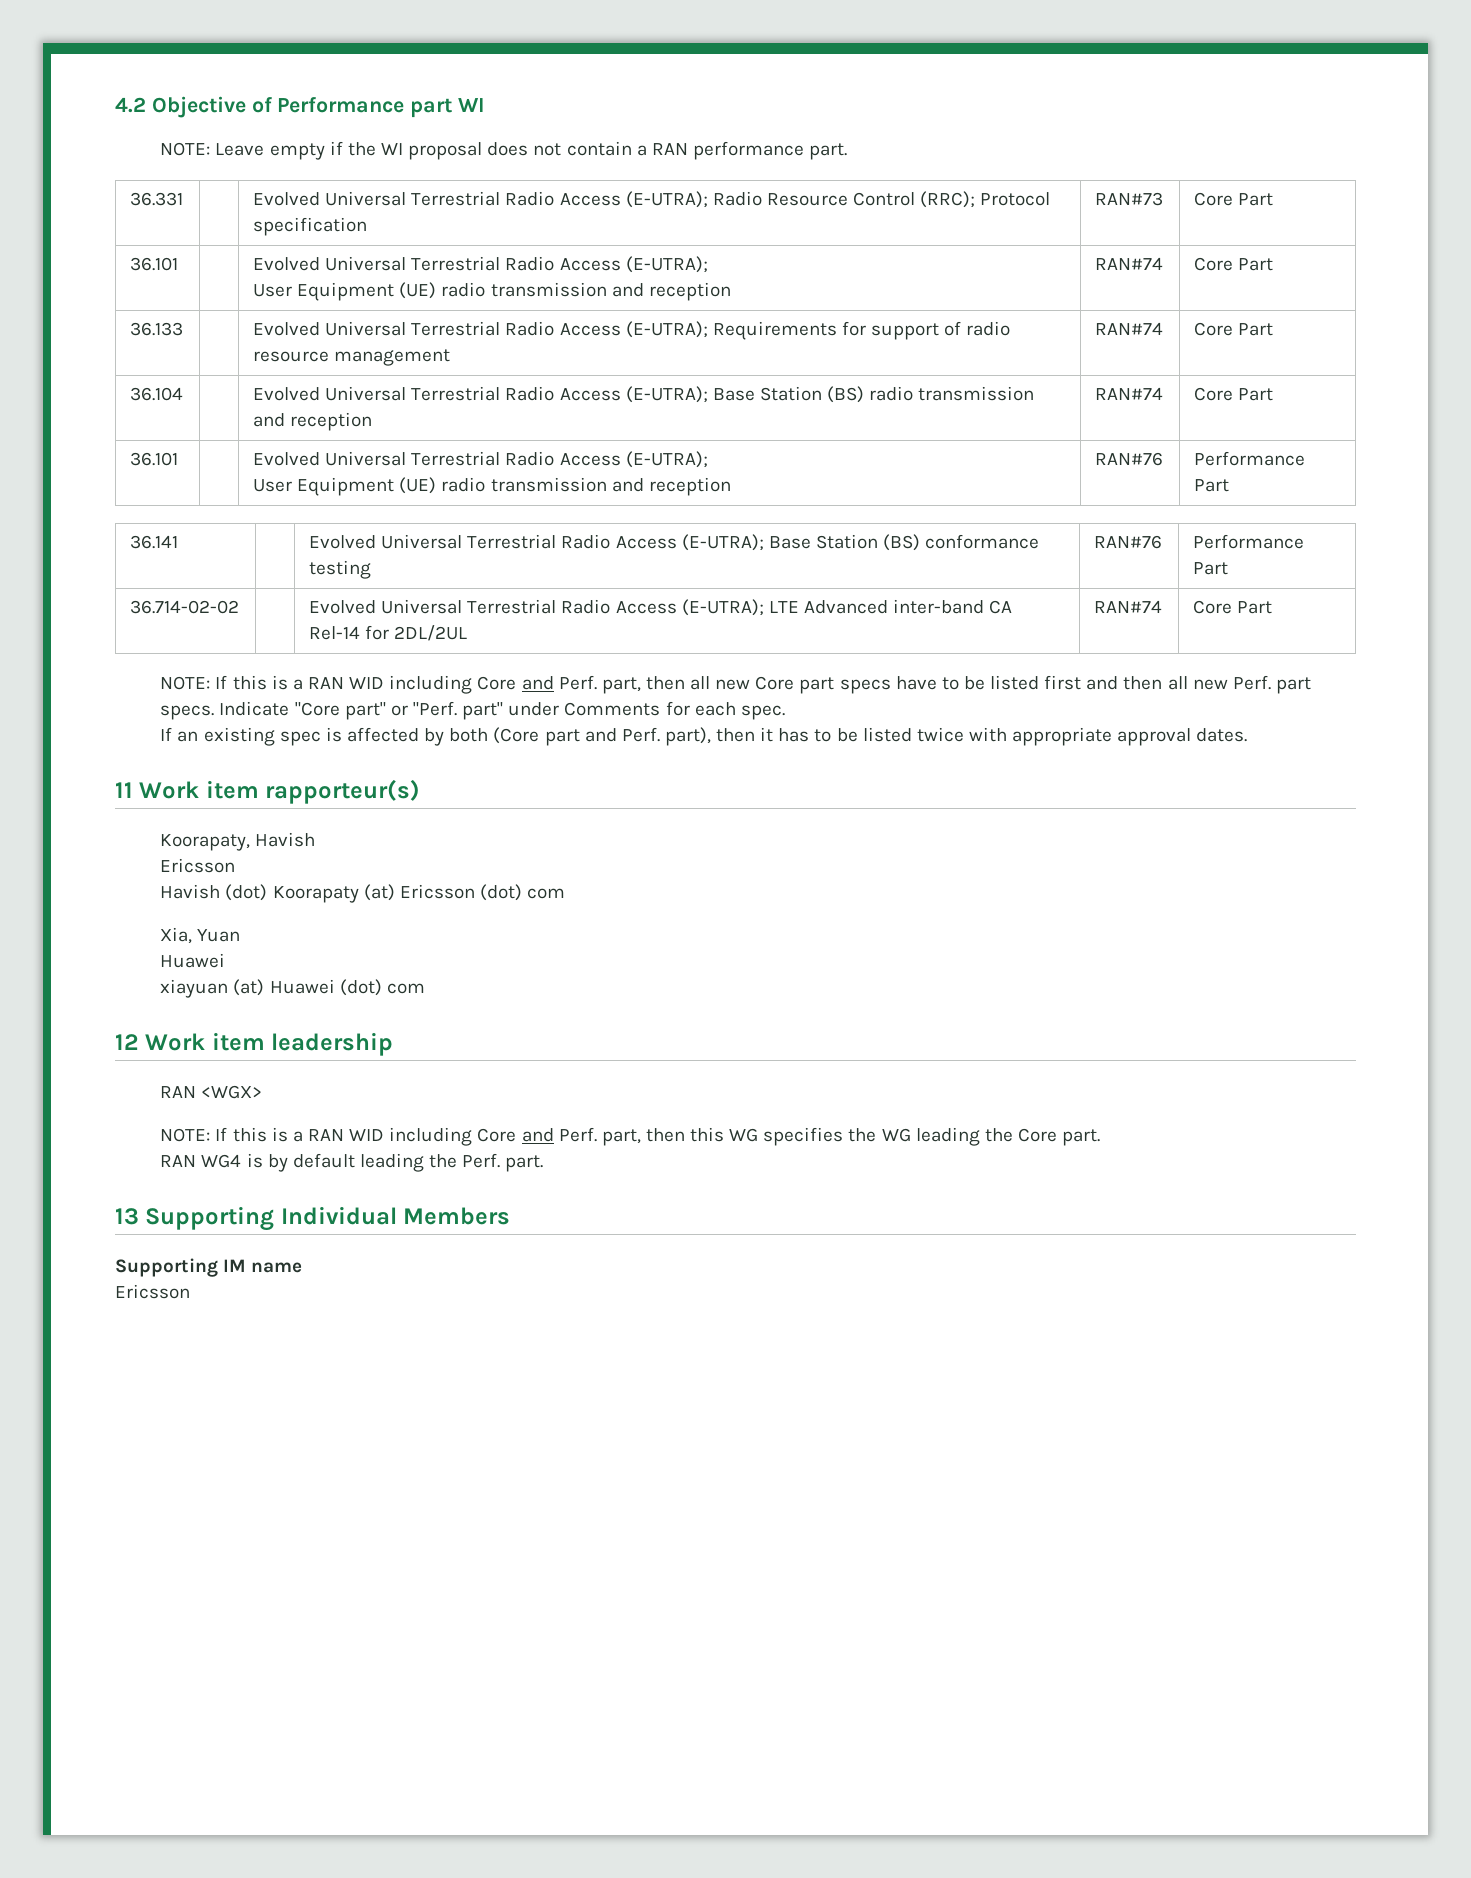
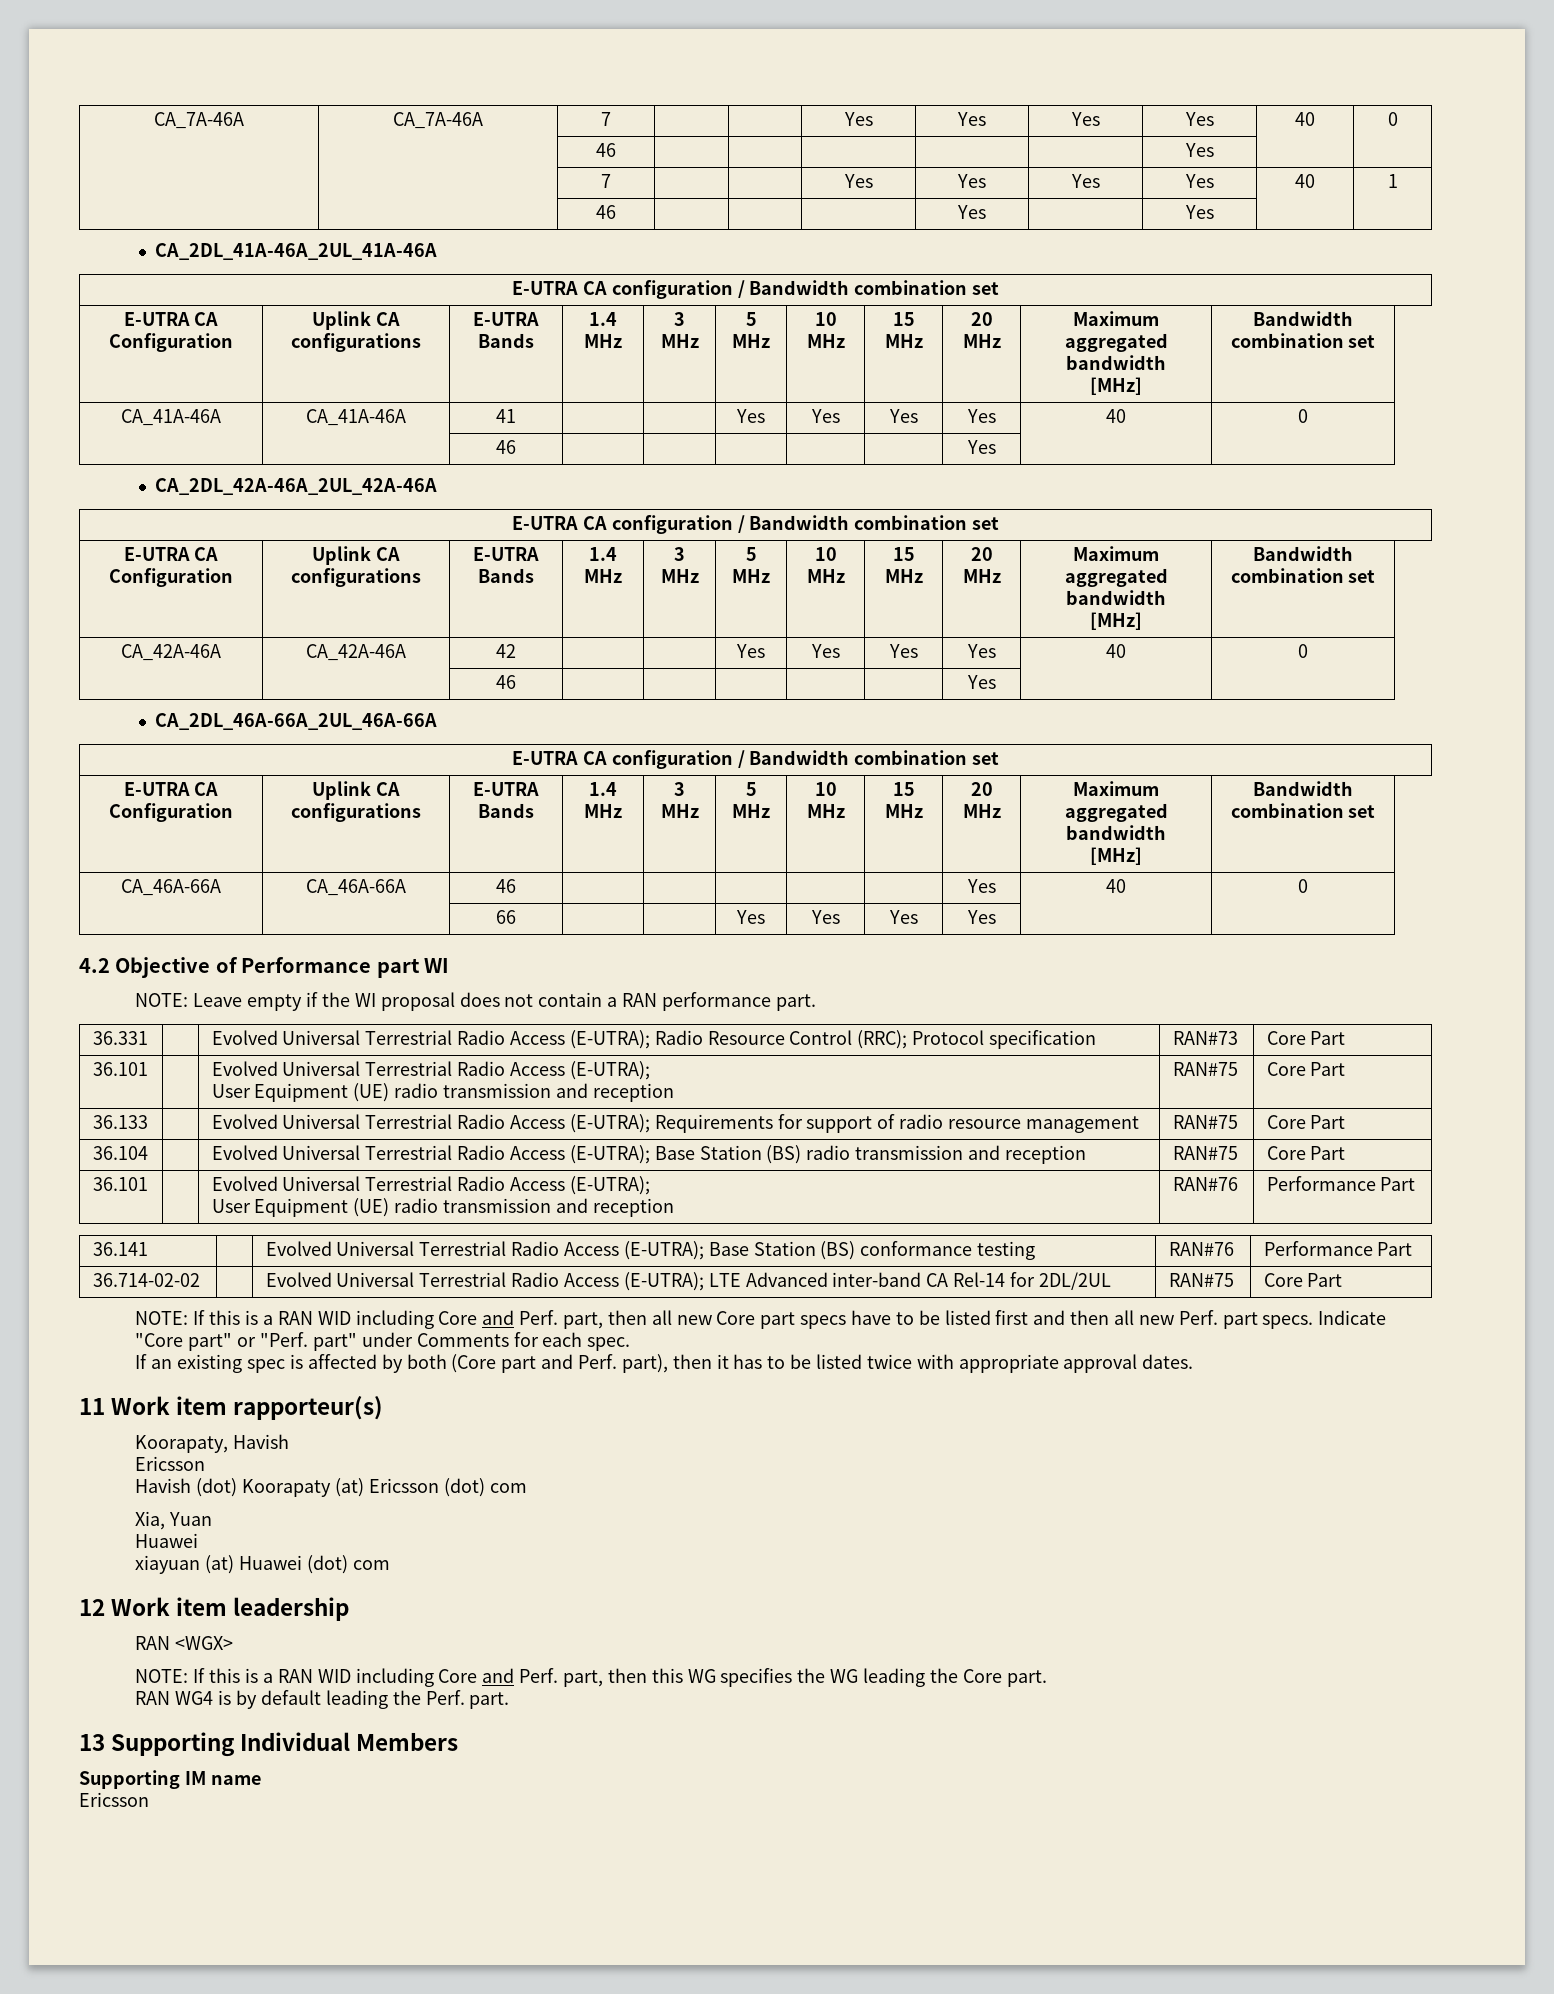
(115, 105) none -> [154,112,244,129] [393,112,483,129] [601,112,611,126] [843,112,873,126] [957,112,986,126] [1070,112,1100,126] [1184,112,1214,126] [1295,112,1315,126] [1387,112,1398,126] [596,143,616,157] [1184,143,1214,157] [601,174,611,188] [843,174,873,188] [957,174,986,188] [1070,174,1100,188] [1184,174,1214,188] [1295,174,1315,188] [1387,174,1398,188] [596,205,616,219] [957,205,986,219] [1184,205,1214,219] [155,243,438,260] [511,280,1000,299] [123,312,219,326] [109,333,233,352] [312,311,400,330] [291,333,421,352] [473,312,539,326] [478,333,534,348] [589,312,617,326] [584,334,622,348] [674,312,685,326] [660,334,699,348] [745,312,757,326] [732,334,770,348] [814,312,837,326] [806,334,845,348] [892,312,915,326] [884,334,923,348] [970,312,993,326] [962,334,1001,348] [1073,311,1159,326] [1064,333,1168,352] [1066,355,1166,370] [1090,377,1142,395] [1253,311,1353,326] [1230,333,1376,348] [121,409,221,426] [306,409,406,426] [496,409,516,423] [736,409,765,423] [810,409,840,423] [888,409,918,423] [966,409,996,423] [1106,409,1126,423] [1298,409,1308,423] [496,440,516,454] [966,440,996,454] [155,478,438,495] [511,515,1000,534] [123,547,219,561] [109,568,233,587] [312,546,400,565] [291,568,421,587] [473,547,539,561] [478,568,534,583] [589,547,617,561] [584,569,622,583] [674,547,685,561] [660,569,699,583] [745,547,757,561] [732,569,770,583] [814,547,837,561] [806,569,845,583] [892,547,915,561] [884,569,923,583] [970,547,993,561] [962,569,1001,583] [1073,546,1159,561] [1064,568,1168,587] [1066,590,1166,605] [1090,612,1142,630] [1253,546,1353,561] [1230,568,1376,583] [121,644,221,661] [306,644,406,661] [496,644,516,658] [736,644,765,658] [810,644,840,658] [888,644,918,658] [966,644,996,658] [1106,644,1126,658] [1298,644,1308,658] [496,675,516,689] [966,675,996,689] [155,713,438,730] [511,750,1000,769] [123,782,219,796] [109,803,233,822] [312,781,400,800] [291,803,421,822] [473,782,539,796] [478,803,534,818] [589,782,617,796] [584,804,622,818] [674,782,685,796] [660,804,699,818] [745,782,757,796] [732,804,770,818] [814,782,837,796] [806,804,845,818] [892,782,915,796] [884,804,923,818] [970,782,993,796] [962,804,1001,818] [1073,781,1159,796] [1064,803,1168,822] [1066,825,1166,840] [1090,847,1142,865] [1253,781,1353,796] [1230,803,1376,818] [121,879,221,896] [306,879,406,896] [496,879,516,893] [966,879,996,893] [1106,879,1126,893] [1298,879,1308,893] [496,910,516,924] [736,910,765,924] [810,910,840,924] [888,910,918,924] [966,910,996,924] CA_7A-46A | CA_7A-46A | 7 | | | Yes | Yes | Yes | Yes | 40 | 0 // | | 46 | | | | | | Yes | | // | | 7 | | | Yes | Yes | Yes | Yes | 40 | 1 // | | 46 | | | | Yes | | Yes | | // CA_2DL_41A-46A_2UL_41A-46A // E-UTRA CA configuration / Bandwidth combination set // E-UTRA CA Configuration | Uplink CA configurations | E-UTRA Bands | 1.4 MHz | 3 MHz | 5 MHz | 10 MHz | 15 MHz | 20 MHz | Maximum aggregated bandwidth // [MHz] | Bandwidth combination set // CA_41A-46A | CA_41A-46A | 41 | | | Yes | Yes | Yes | Yes | 40 | 0 // | | 46 | | | | | | Yes | | // CA_2DL_42A-46A_2UL_42A-46A // E-UTRA CA configuration / Bandwidth combination set // E-UTRA CA Configuration | Uplink CA configurations | E-UTRA Bands | 1.4 MHz | 3 MHz | 5 MHz | 10 MHz | 15 MHz | 20 MHz | Maximum aggregated bandwidth // [MHz] | Bandwidth combination set // CA_42A-46A | CA_42A-46A | 42 | | | Yes | Yes | Yes | Yes | 40 | 0 // | | 46 | | | | | | Yes | | // CA_2DL_46A-66A_2UL_46A-66A // E-UTRA CA configuration / Bandwidth combination set // E-UTRA CA Configuration | Uplink CA configurations | E-UTRA Bands | 1.4 MHz | 3 MHz | 5 MHz | 10 MHz | 15 MHz | 20 MHz | Maximum aggregated bandwidth // [MHz] | Bandwidth combination set // CA_46A-66A | CA_46A-66A | 46 | | | | | | Yes | 40 | 0 // | | 66 | | | Yes | Yes | Yes | Yes | | //
[1095,257,1164,270] RAN#74 -> [1172,1062,1238,1076] RAN#75
[1095,322,1164,335] RAN#74 -> [1172,1115,1238,1129] RAN#75
[1095,387,1164,400] RAN#74 -> [1172,1146,1238,1160] RAN#75
[1094,600,1163,613] RAN#74 -> [1168,1273,1234,1287] RAN#75

